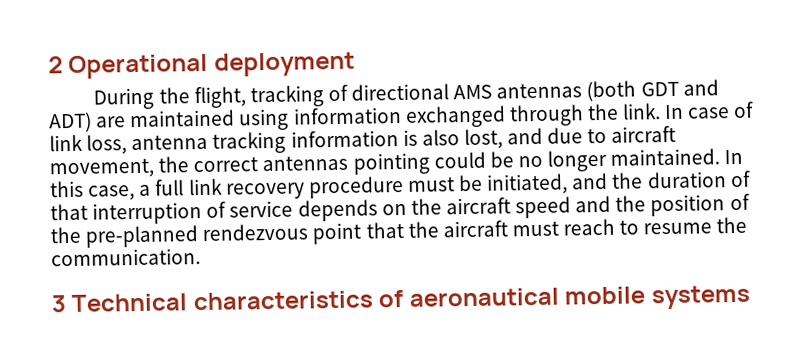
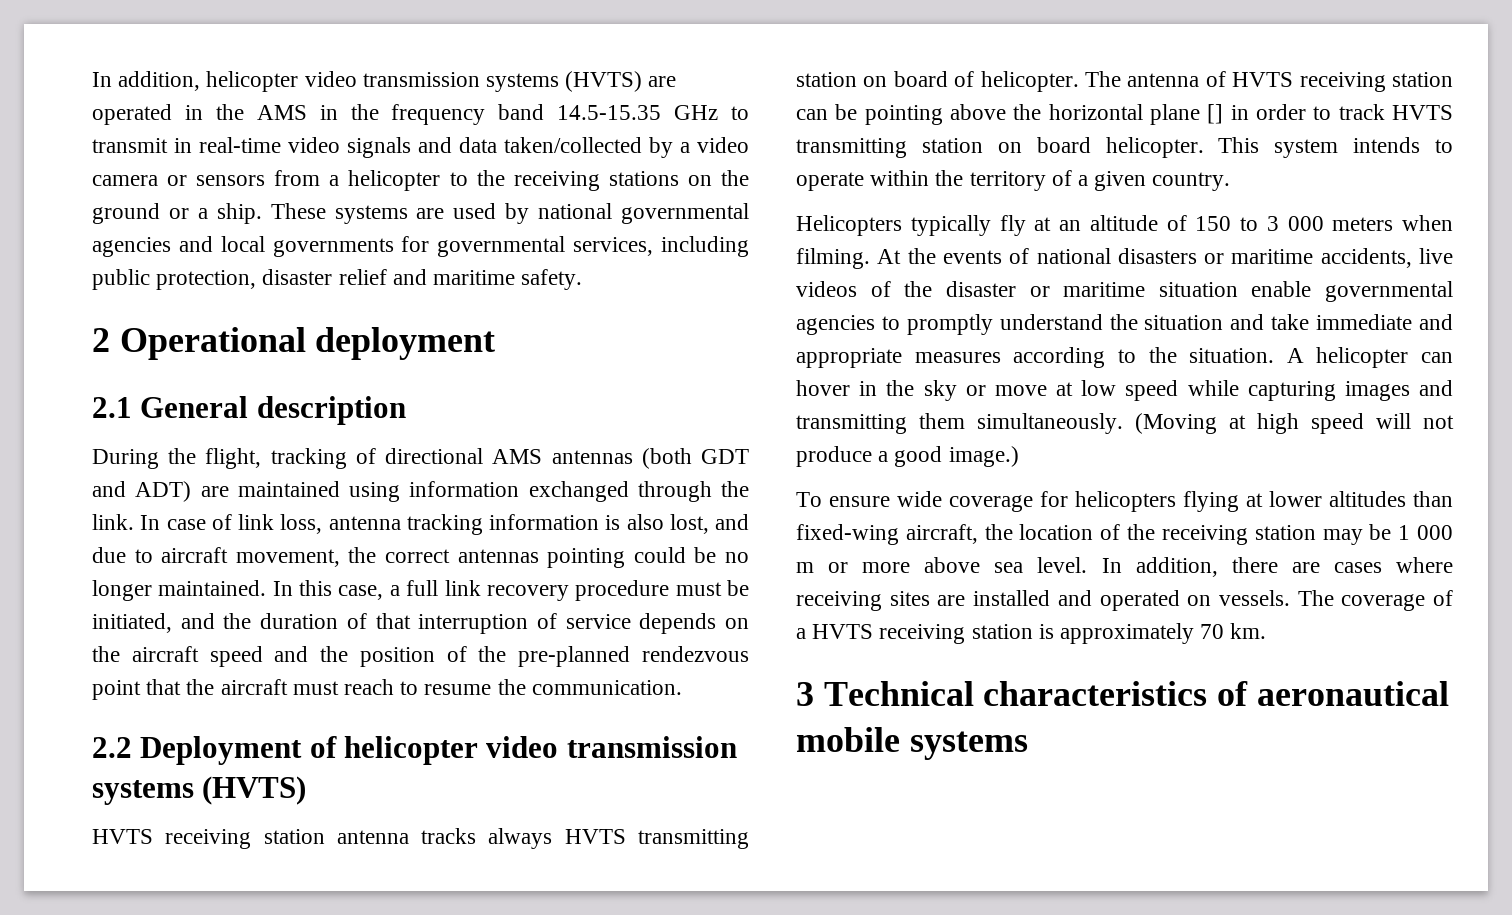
(48, 65) none -> [92,71,677,92] [92,104,749,125] [92,137,749,158] [92,170,749,191] [92,203,749,224] [92,236,749,257] [92,269,583,290] In addition, helicopter video transmission systems (HVTS) are operated in the AMS in the frequency band 14.5-15.35 GHz to transmit in real-time video signals and data taken/collected by a video camera or sensors from a helicopter to the receiving stations on the ground or a ship. These systems are used by national governmental agencies and local governments for governmental services, including public protection, disaster relief and maritime safety. //
(355, 64) none -> [92,396,406,425] // 2.1 General description
(201, 257) none -> [92,736,737,765] [92,776,307,805] [92,828,749,849] [796,71,1453,92] [796,104,1453,125] [796,137,1453,158] [796,170,1231,191] [796,215,1453,236] [796,248,1453,269] [796,281,1453,302] [796,314,1453,335] [796,347,1453,368] [796,380,1453,401] [796,413,1454,434] [796,446,1019,467] [796,491,1453,512] [796,524,1454,545] [796,557,1453,577] [796,590,1453,611] [796,623,1267,644] // 2.2 Deployment of helicopter video transmission systems (HVTS) // HVTS receiving station antenna tracks always HVTS transmitting station on board of helicopter. The antenna of HVTS receiving station can be pointing above the horizontal plane [] in order to track HVTS transmitting station on board helicopter. This system intends to operate within the territory of a given country. // Helicopters typically fly at an altitude of 150 to 3 000 meters when filming. At the events of national disasters or maritime accidents, live videos of the disaster or maritime situation enable governmental agencies to promptly understand the situation and take immediate and appropriate measures according to the situation. A helicopter can hover in the sky or move at low speed while capturing images and transmitting them simultaneously. (Moving at high speed will not produce a good image.) // To ensure wide coverage for helicopters flying at lower altitudes than fixed-wing aircraft, the location of the receiving station may be 1 000 m or more above sea level. In addition, there are cases where receiving sites are installed and operated on vessels. The coverage of a HVTS receiving station is approximately 70 km.

